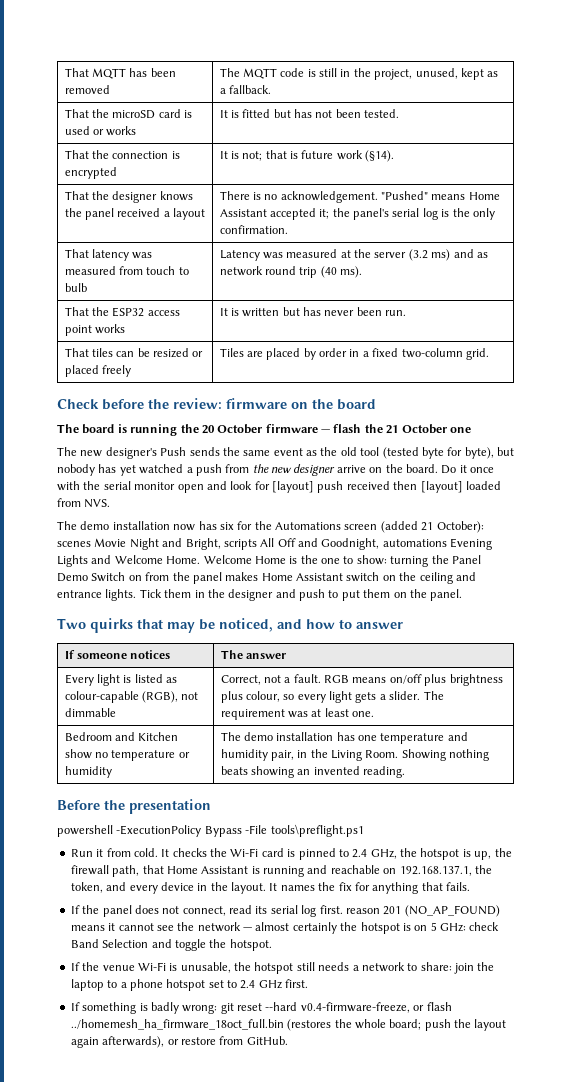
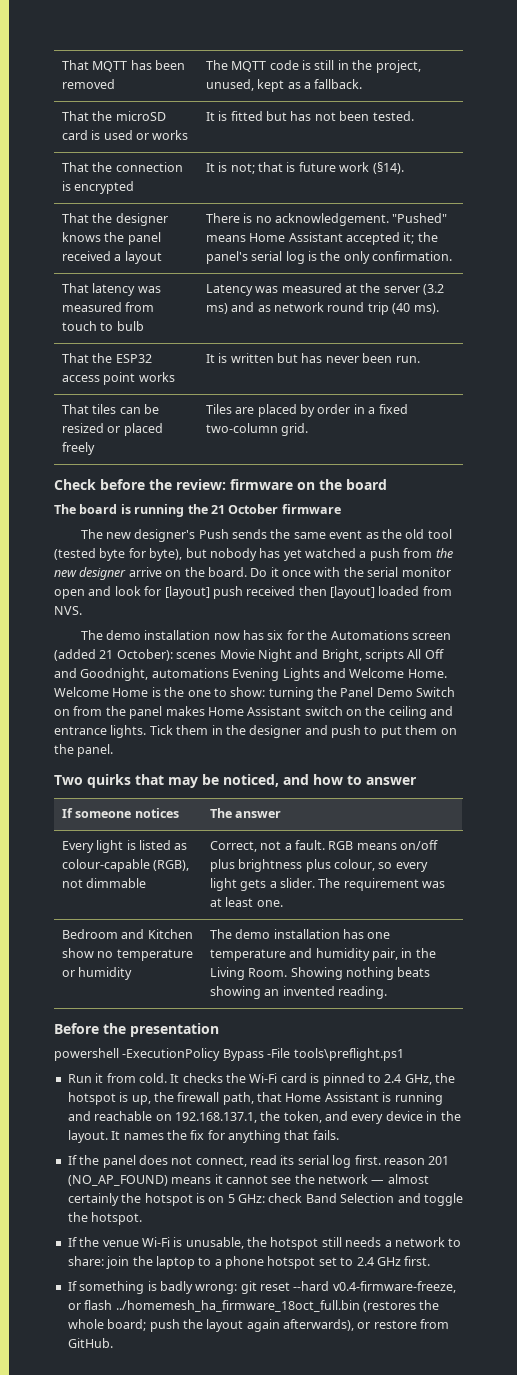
[201,425,215,434] 20 -> [210,505,225,514] 21
[321,424,471,434] — flash the 21 October one -> (341, 509) none

